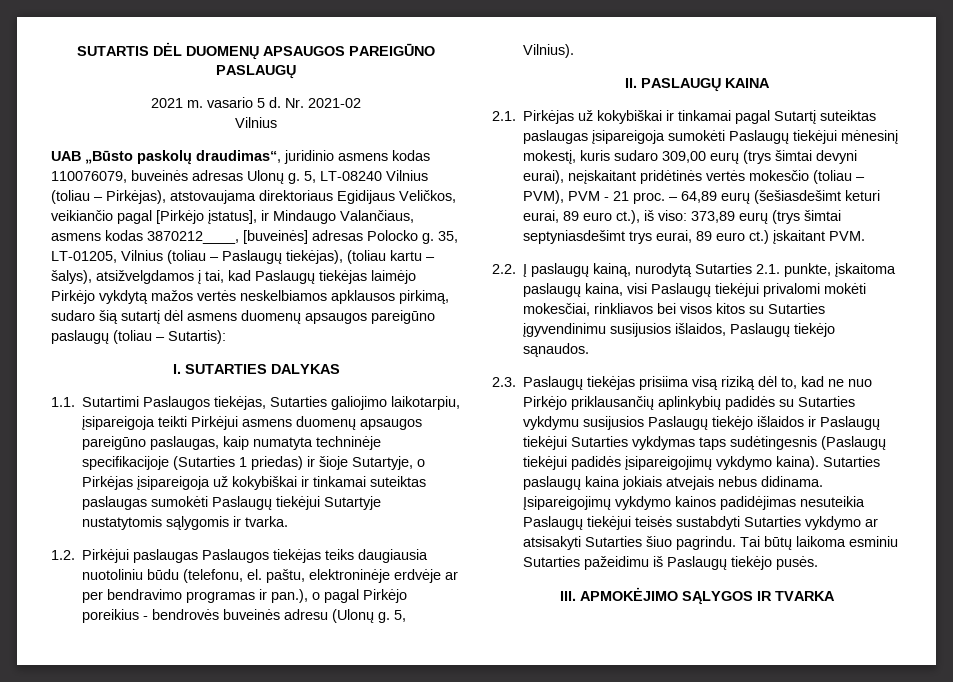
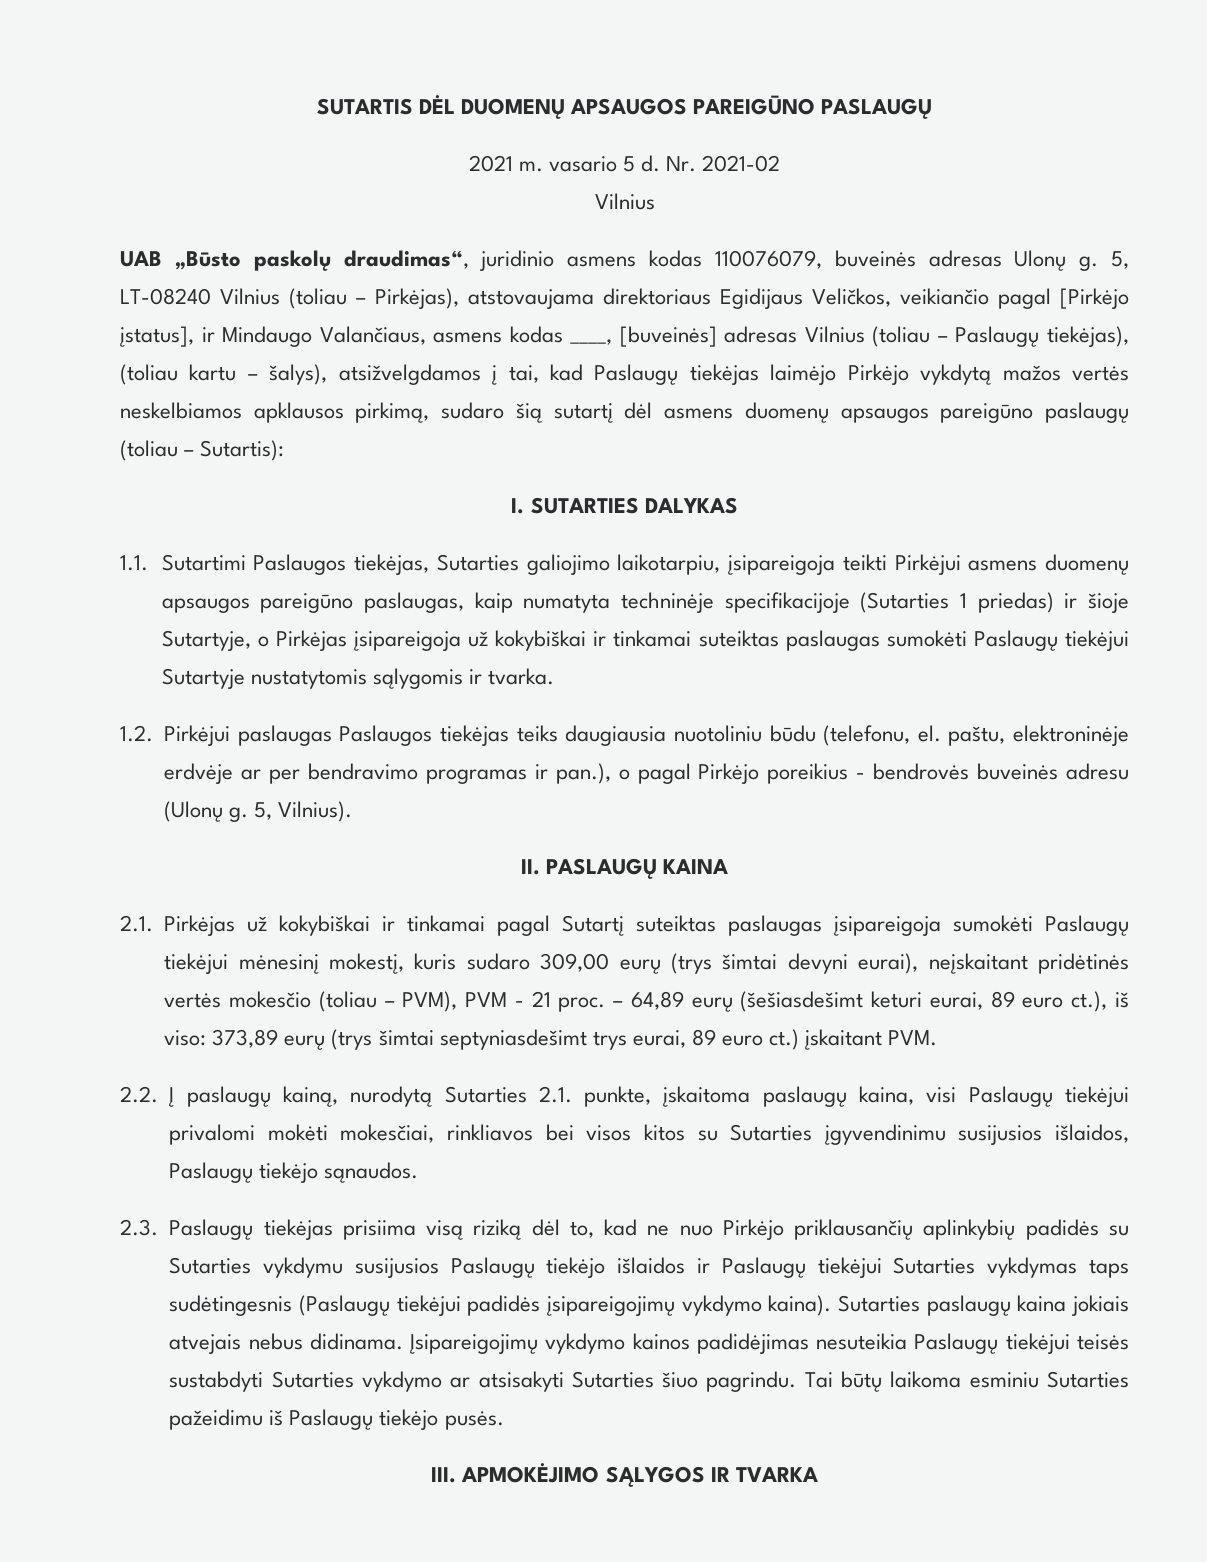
[147,231,239,244] 3870212____, -> [570,339,613,345] ____,
[367,230,458,244] [51,251,117,263] Polocko g. 35, LT-01205, -> (798, 334) none

